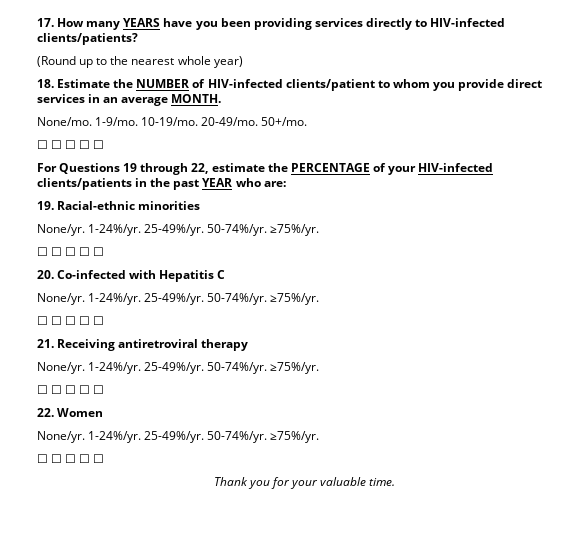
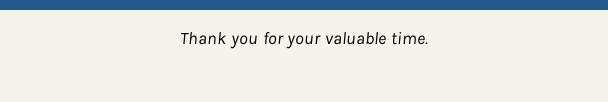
[37,18,506,30] [37,33,138,45] [37,56,243,68] [37,79,543,91] [37,94,222,106] [37,117,308,126] [37,140,105,149] [37,163,494,175] [37,178,286,190] [37,201,201,210] [37,224,320,236] [37,247,105,256] [37,270,226,282] [37,293,320,305] [37,316,105,325] [37,339,249,351] [37,362,320,374] [37,385,105,394] [37,408,104,417] [37,431,320,443] [37,454,105,463] 17. How many YEARS have you been providing services directly to HIV-infected clients/patients? // (Round up to the nearest whole year) // 18. Estimate the NUMBER of HIV-infected clients/patient to whom you provide direct services in an average MONTH. // None/mo. 1-9/mo. 10-19/mo. 20-49/mo. 50+/mo. // ☐ ☐ ☐ ☐ ☐ // For Questions 19 through 22, estimate the PERCENTAGE of your HIV-infected clients/patients in the past YEAR who are: // 19. Racial-ethnic minorities // None/yr. 1-24%/yr. 25-49%/yr. 50-74%/yr. ≥75%/yr. // ☐ ☐ ☐ ☐ ☐ // 20. Co-infected with Hepatitis C // None/yr. 1-24%/yr. 25-49%/yr. 50-74%/yr. ≥75%/yr. // ☐ ☐ ☐ ☐ ☐ // 21. Receiving antiretroviral therapy // None/yr. 1-24%/yr. 25-49%/yr. 50-74%/yr. ≥75%/yr. // ☐ ☐ ☐ ☐ ☐ // 22. Women // None/yr. 1-24%/yr. 25-49%/yr. 50-74%/yr. ≥75%/yr. // ☐ ☐ ☐ ☐ ☐ // -> (180, 38) none

